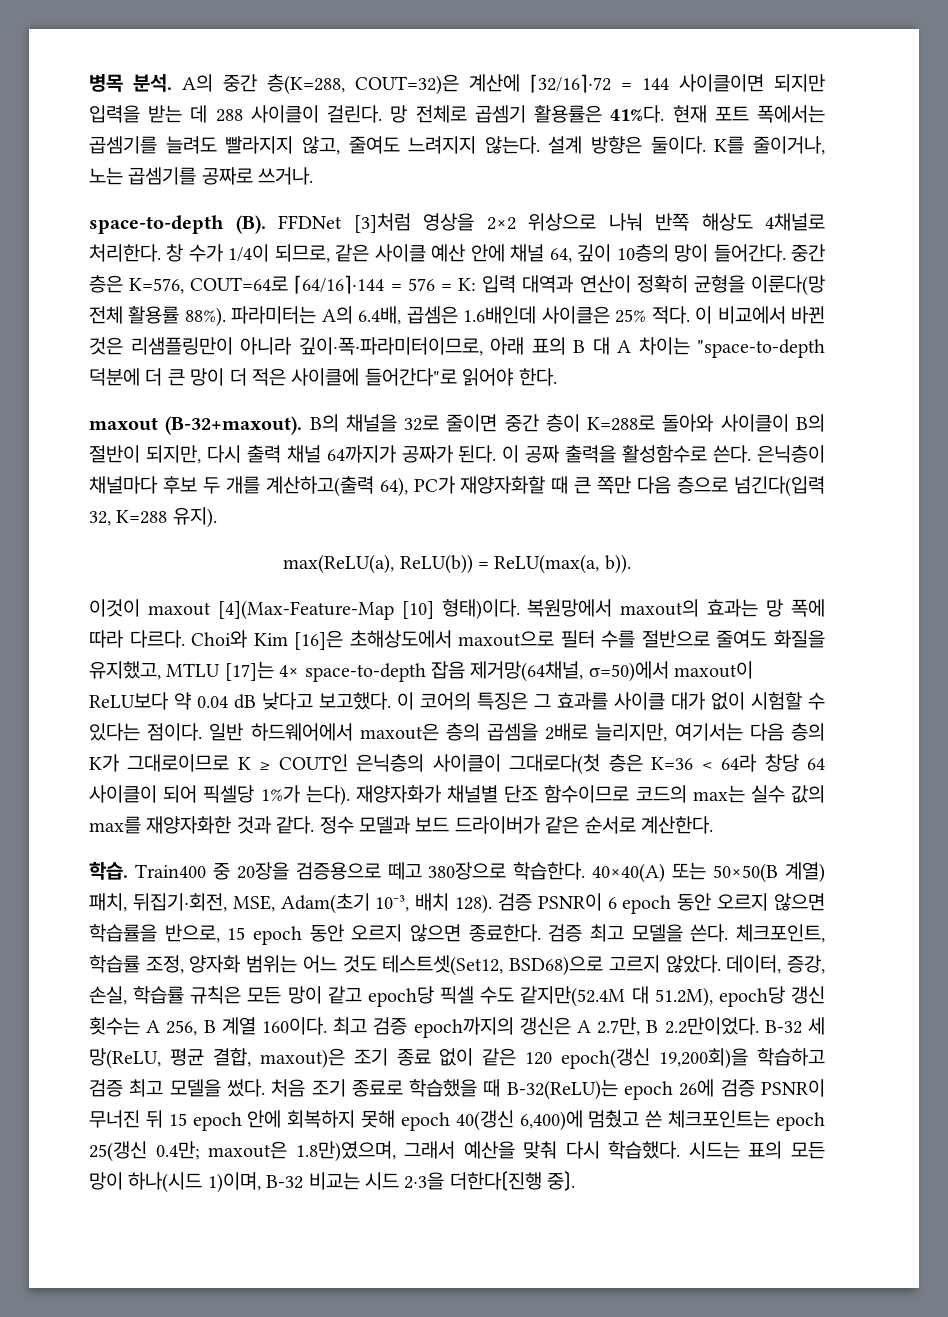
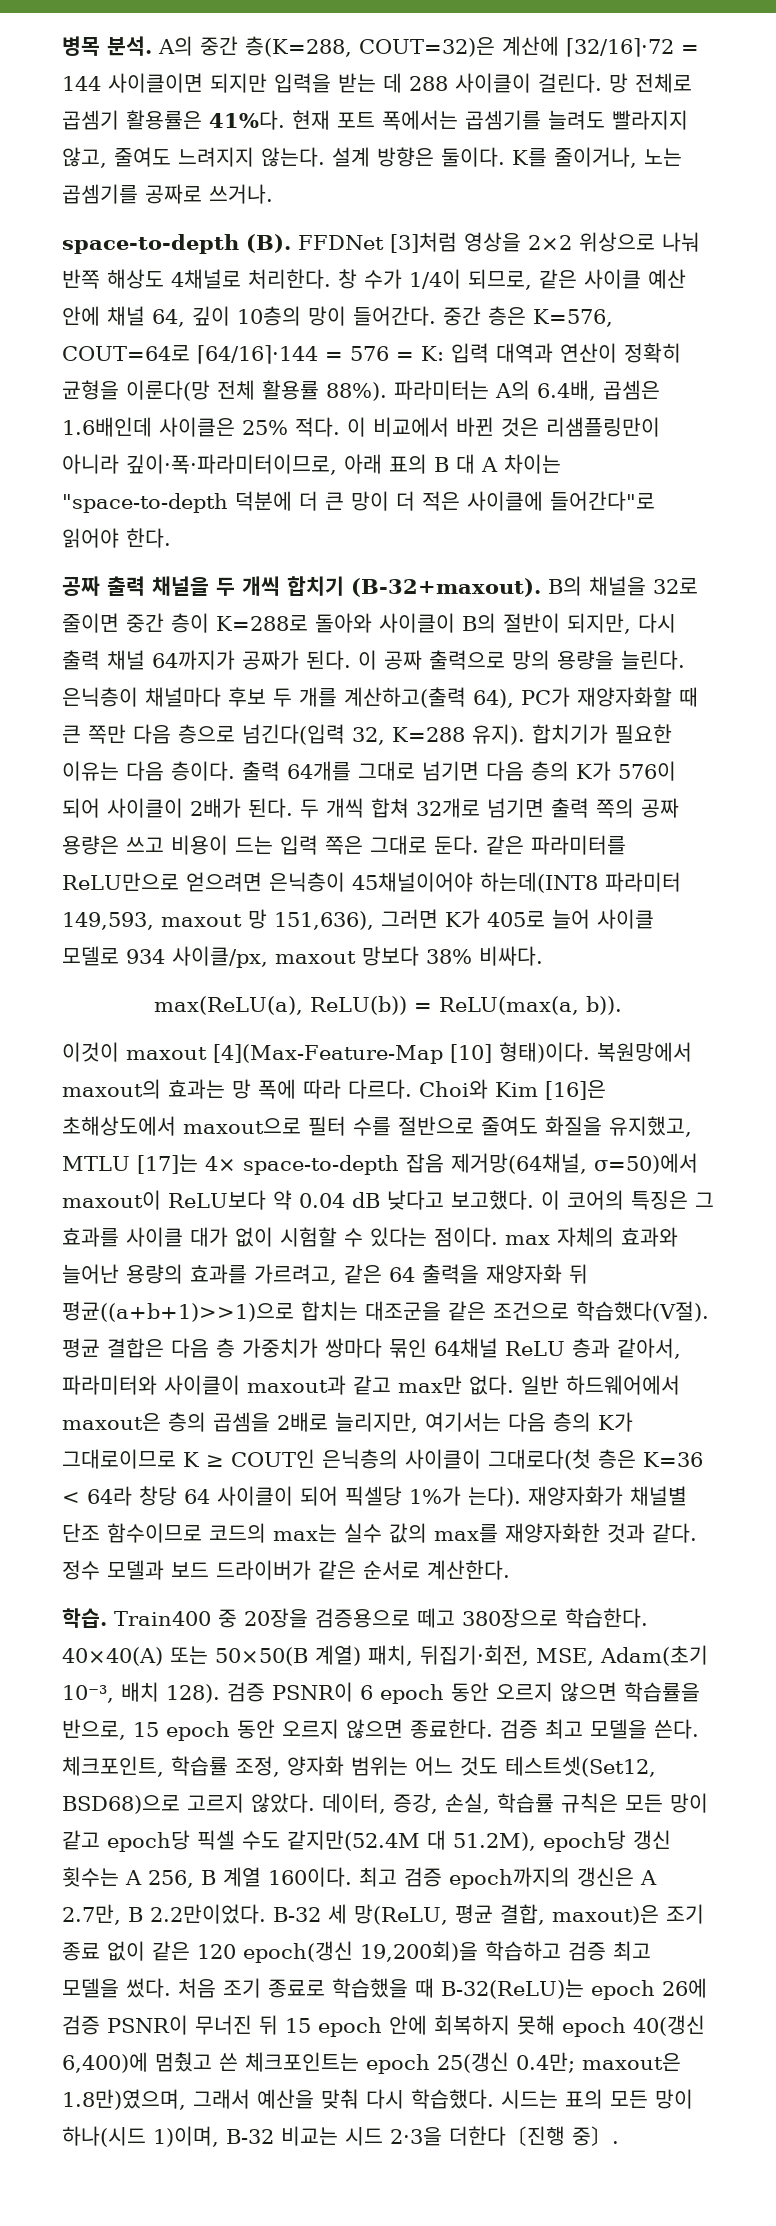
[89,417,158,431] maxout -> [62,576,344,596] 공짜 출력 채널을 두 개씩 합치기
[565,445,752,463] 출력을 활성함수로 쓴다. -> [429,650,685,670] 출력으로 망의 용량을 늘린다.
(217, 517) none -> [532,724,672,744] [62,761,676,781] [62,798,679,818] [62,835,626,855] [62,872,681,893] [62,909,654,930] [62,946,543,968] 합치기가 필요한 이유는 다음 층이다. 출력 64개를 그대로 넘기면 다음 층의 K가 576이 되어 사이클이 2배가 된다. 두 개씩 합쳐 32개로 넘기면 출력 쪽의 공짜 용량은 쓰고 비용이 드는 입력 쪽은 그대로 둔다. 같은 파라미터를 ReLU만으로 얻으려면 은닉층이 45채널이어야 하는데(INT8 파라미터 149,593, maxout 망 151,636), 그러면 K가 405로 늘어 사이클 모델로 934 사이클/px, maxout 망보다 38% 비싸다.
(203, 732) none -> [505,1227,678,1247] [62,1264,588,1285] [62,1301,709,1322] [62,1338,681,1359] [62,1375,514,1395] max 자체의 효과와 늘어난 용량의 효과를 가르려고, 같은 64 출력을 재양자화 뒤 평균((a+b+1)>>1)으로 합치는 대조군을 같은 조건으로 학습했다(V절). 평균 결합은 다음 층 가중치가 쌍마다 묶인 64채널 ReLU 층과 같아서, 파라미터와 사이클이 maxout과 같고 max만 없다.

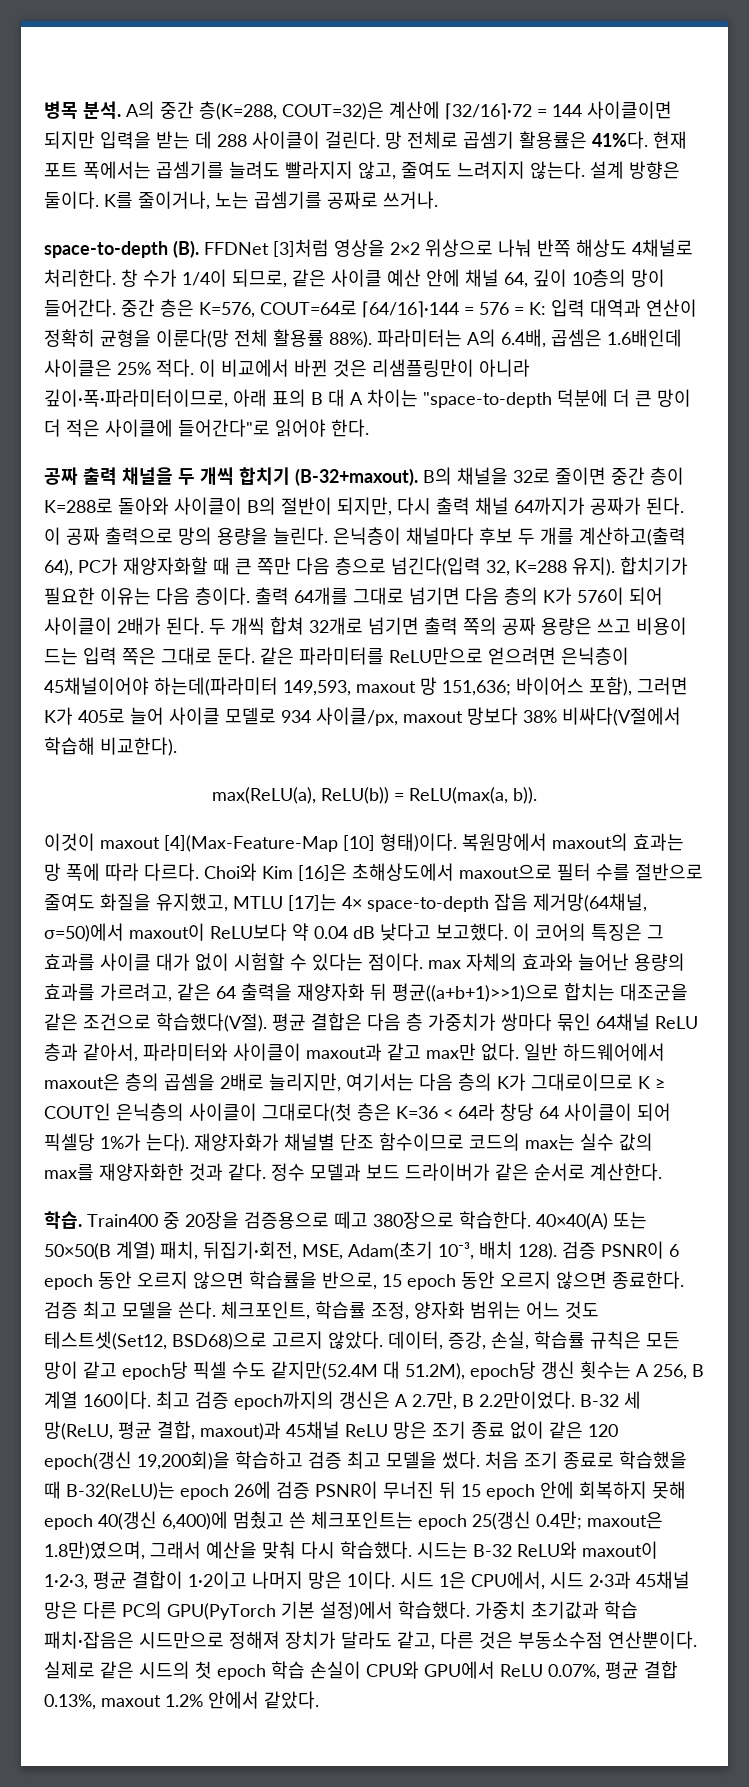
[479,872,681,893] 하는데(INT8 파라미터 -> [154,677,278,696] 하는데(파라미터
[274,911,374,930] 151,636), -> [442,677,632,696] 151,636; 바이어스 포함),
[479,946,543,966] 비싸다. -> [562,707,681,726] [44,737,177,756] 비싸다(V절에서 학습해 비교한다).
[551,1905,659,1925] maxout)은 -> [200,1421,427,1440] maxout)과 45채널 ReLU 망은
[565,2089,693,2109] [62,2126,619,2147] 표의 모든 망이 하나(시드 1)이며, B-32 비교는 시드 2·3을 더한다〔진행 중〕. -> [473,1541,658,1559] [44,1571,690,1590] [44,1601,638,1620] [44,1631,697,1650] [44,1661,678,1680] [44,1691,319,1710] B-32 ReLU와 maxout이 1·2·3, 평균 결합이 1·2이고 나머지 망은 1이다. 시드 1은 CPU에서, 시드 2·3과 45채널 망은 다른 PC의 GPU(PyTorch 기본 설정)에서 학습했다. 가중치 초기값과 학습 패치·잡음은 시드만으로 정해져 장치가 달라도 같고, 다른 것은 부동소수점 연산뿐이다. 실제로 같은 시드의 첫 epoch 학습 손실이 CPU와 GPU에서 ReLU 0.07%, 평균 결합 0.13%, maxout 1.2% 안에서 같았다.

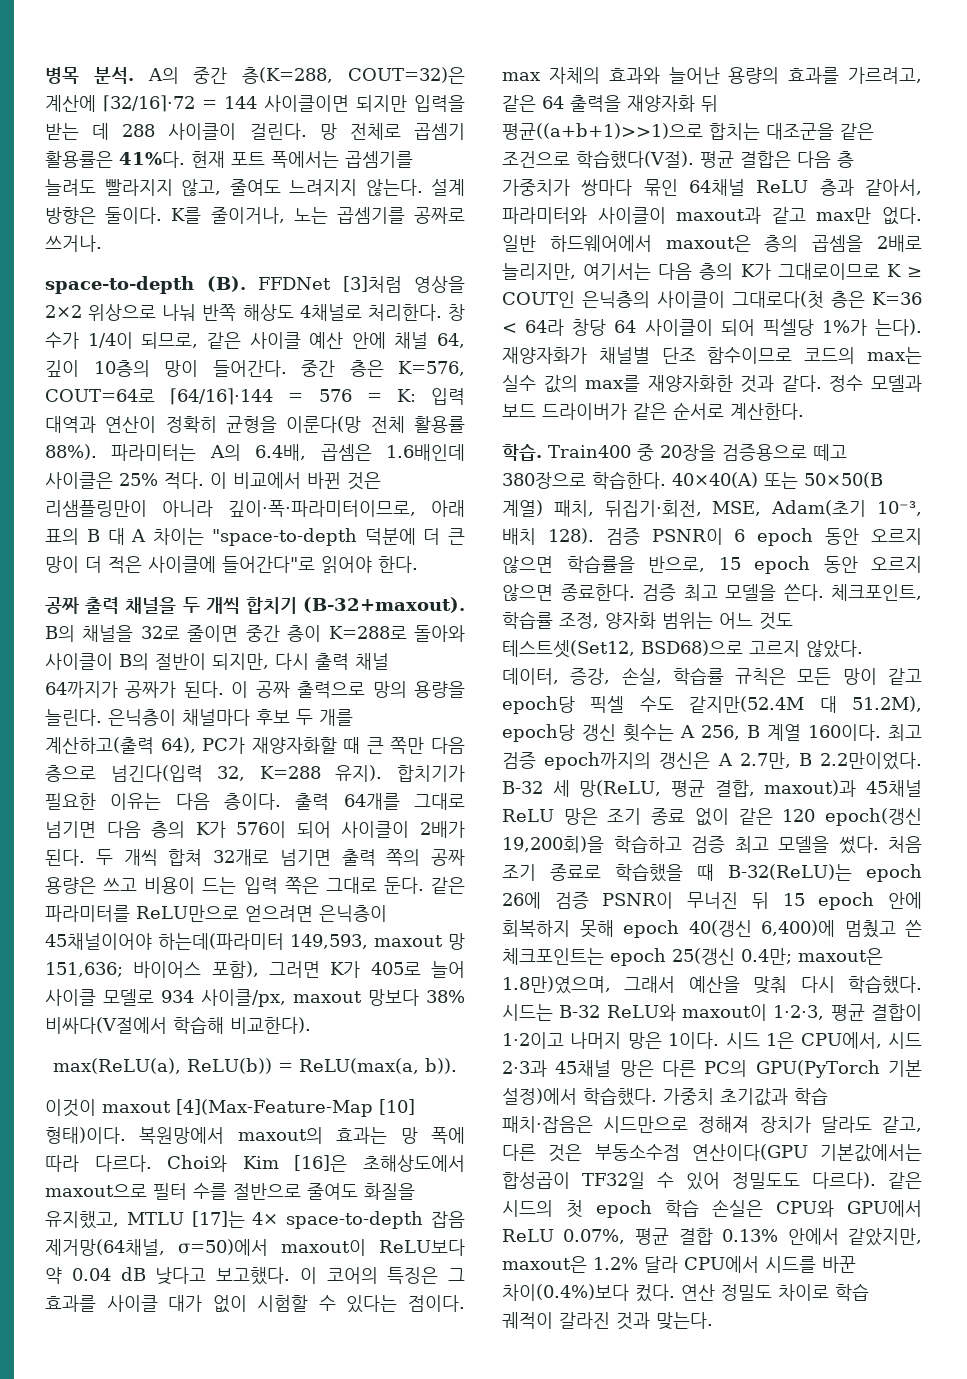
[608,1631,697,1649] [44,1661,95,1679] 연산뿐이다. 실제로 -> [691,1144,922,1162] [502,1172,876,1190] 연산이다(GPU 기본값에서는 합성곱이 TF32일 수 있어 정밀도도 다르다).
[310,1661,361,1679] 손실이 -> [712,1199,763,1217] 손실은
[44,1691,319,1710] 0.13%, maxout 1.2% 안에서 같았다. -> [721,1228,922,1246] [502,1256,856,1273] [502,1283,869,1302] [502,1312,713,1330] 0.13% 안에서 같았지만, maxout은 1.2% 달라 CPU에서 시드를 바꾼 차이(0.4%)보다 컸다. 연산 정밀도 차이로 학습 궤적이 갈라진 것과 맞는다.

